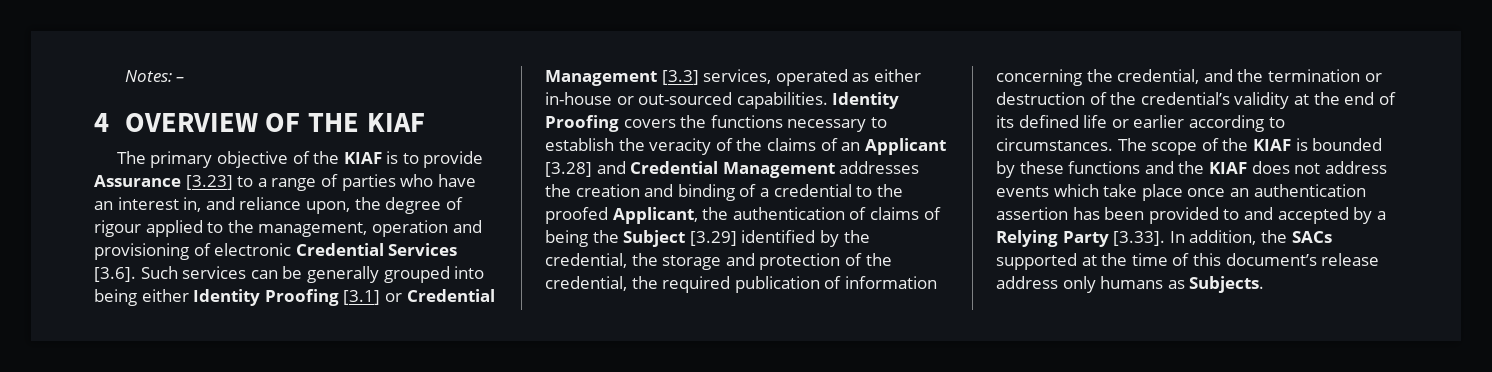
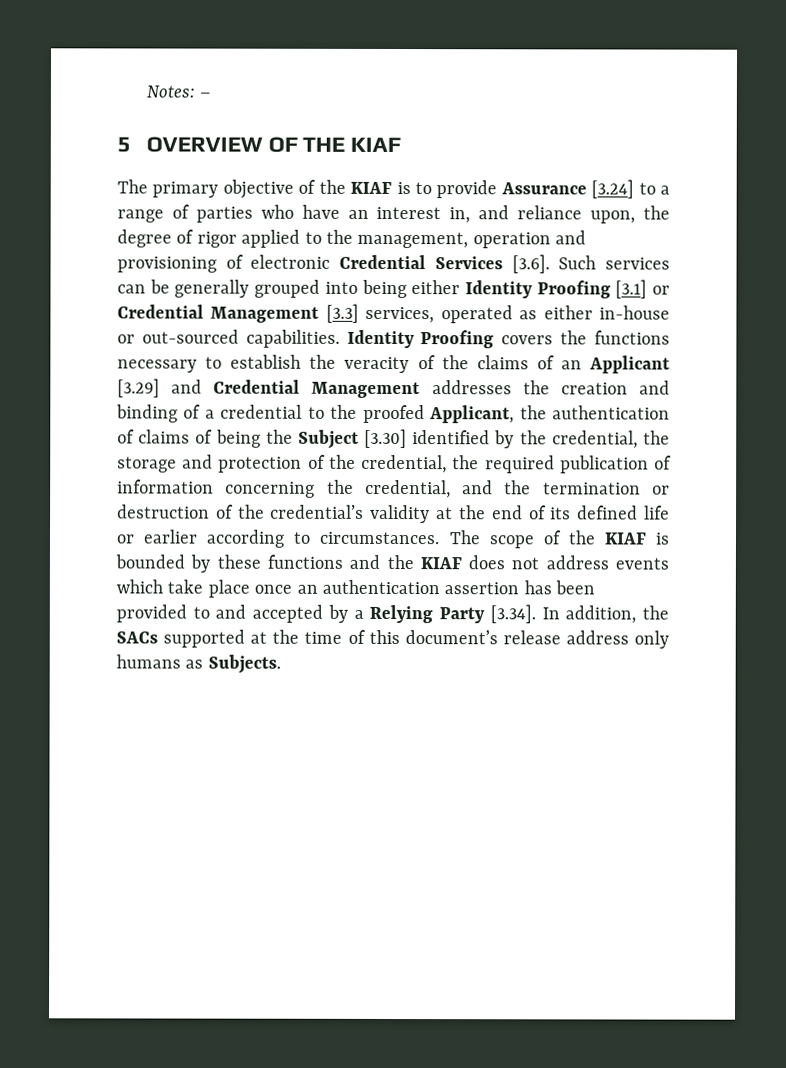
[94,113,109,132] 4 -> [117,136,131,153] 5
[185,175,233,190] [3.23] -> [591,179,635,199] [3.24]
[94,220,141,237] rigour -> [196,231,237,248] rigor
[545,162,592,177] [3.28] -> [117,378,160,398] [3.29]
[689,231,737,246] [3.29] -> [364,428,408,449] [3.30]
[1113,231,1166,246] [3.33]. -> [489,604,536,624] [3.34].

